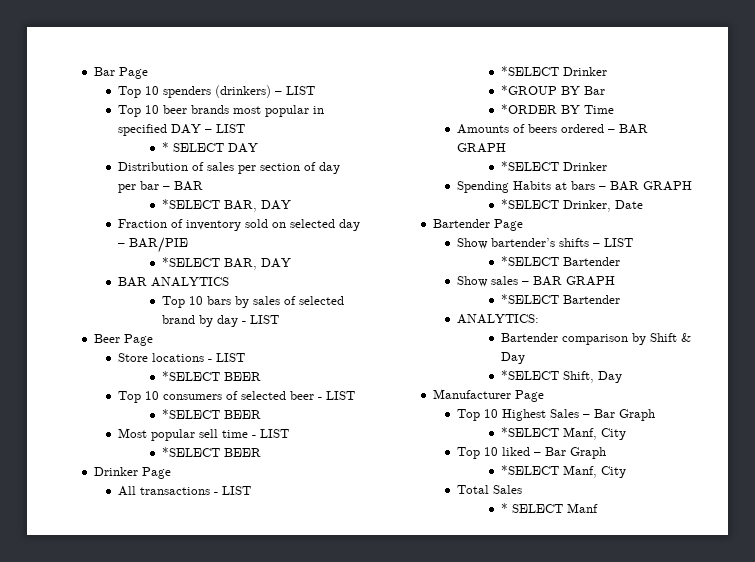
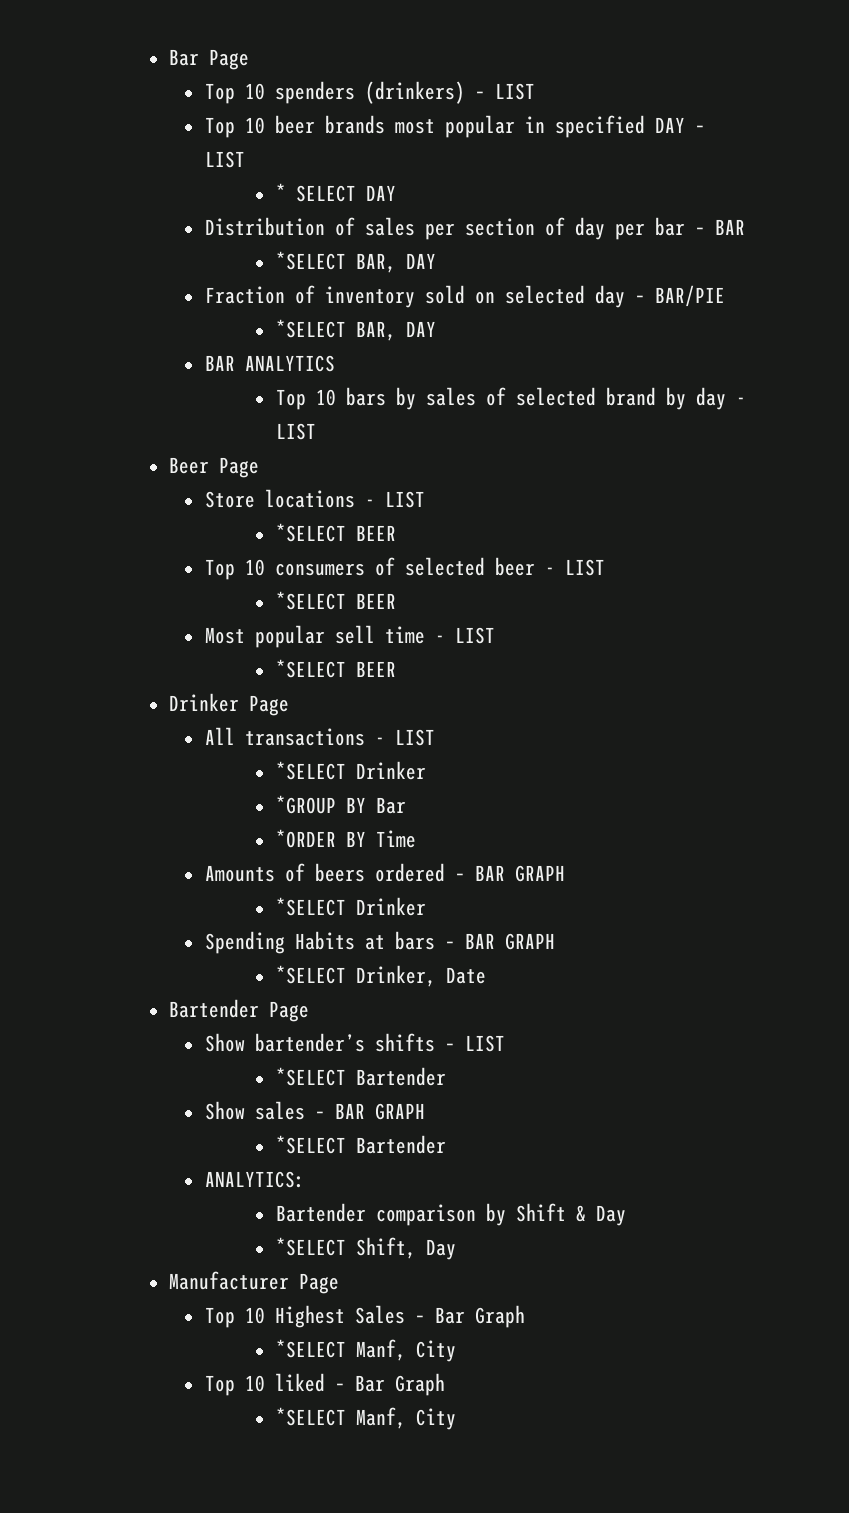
[456,485,522,494] [500,503,598,513] // Total Sales // * SELECT Manf -> (456, 1419) none

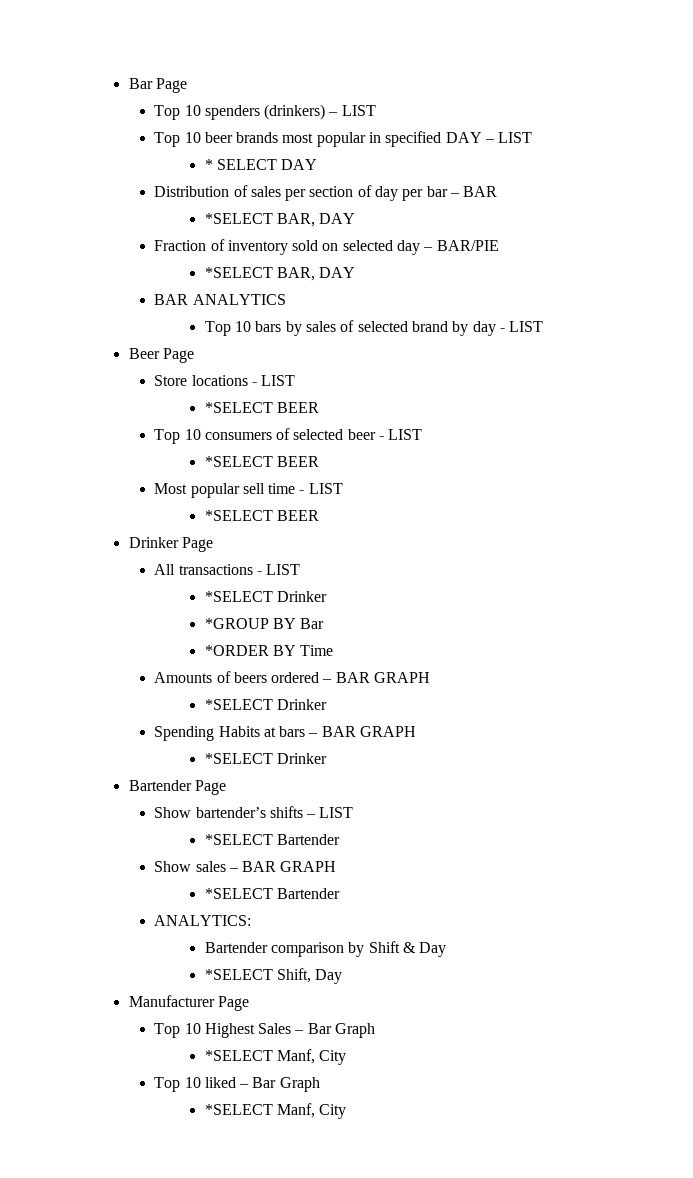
[355,965,486,987] Drinker, Date -> [277,753,328,764] Drinker

